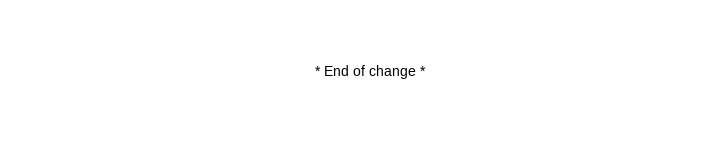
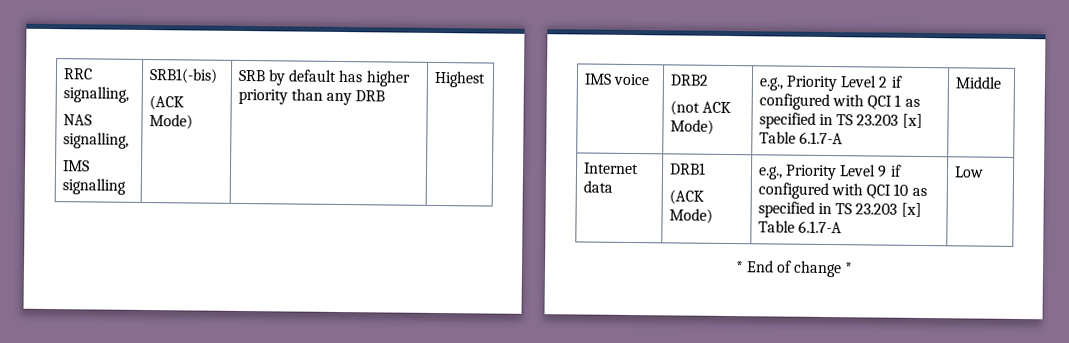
(314, 71) none -> [62,68,93,80] [62,86,129,103] [62,114,92,126] [62,132,129,149] [61,160,90,172] [61,178,126,195] [148,68,218,84] [148,95,184,111] [148,114,193,130] [237,69,411,87] [237,88,386,106] [433,70,486,88] [583,73,651,86] [669,74,709,86] [669,100,732,116] [669,119,714,135] [758,75,903,92] [758,93,920,111] [758,112,923,129] [758,131,844,145] [954,76,1001,89] [582,162,639,175] [582,180,613,193] [668,162,706,175] [668,189,704,205] [668,208,713,224] [757,164,902,181] [757,182,927,200] [757,201,922,218] [757,220,843,234] [953,166,984,178] RRC signalling, // NAS signalling, // IMS signalling | SRB1(-bis) // (ACK Mode) | SRB by default has higher priority than any DRB | Highest // IMS voice | DRB2 // (not ACK Mode) | e.g., Priority Level 2 if configured with QCI 1 as specified in TS 23.203 [x] Table 6.1.7-A | Middle // Internet data | DRB1 // (ACK Mode) | e.g., Priority Level 9 if configured with QCI 10 as specified in TS 23.203 [x] Table 6.1.7-A | Low //

